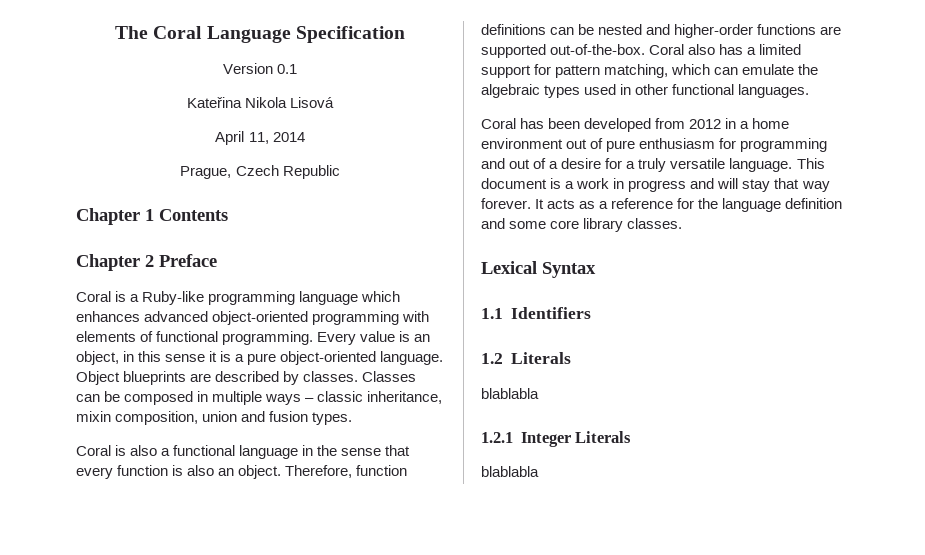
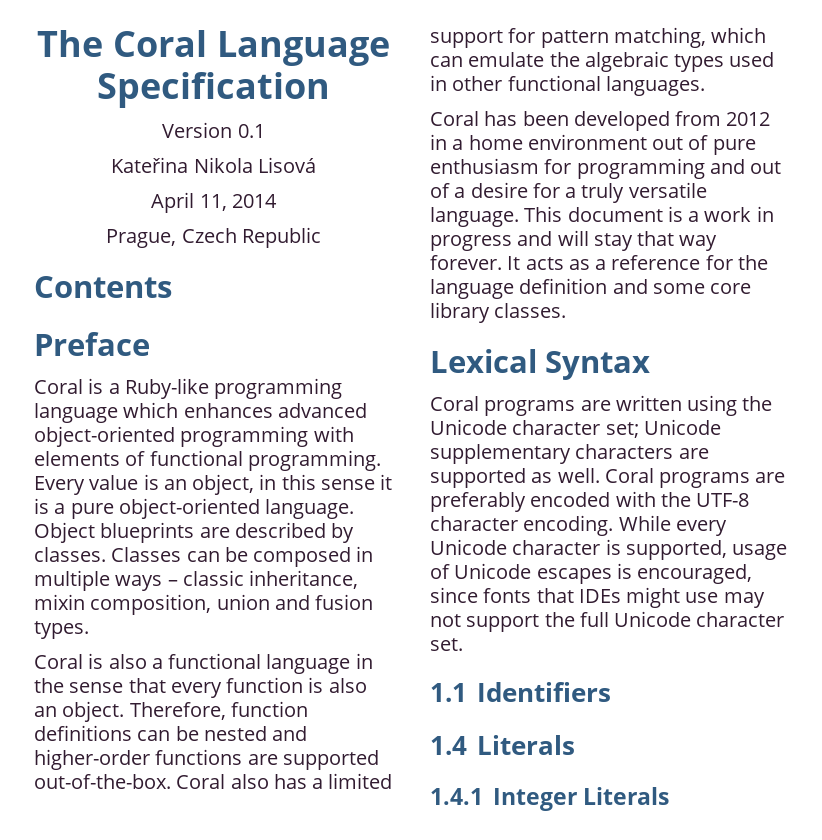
[76,208,154,225] Chapter 1 -> (321, 237) none
[76,254,154,271] Chapter 2 -> (172, 287) none
(596, 270) none -> [430,395,773,416] [430,419,721,438] [430,444,709,464] [430,468,786,488] [430,491,750,512] [430,515,727,536] [430,539,788,560] [430,563,753,584] [430,587,765,608] [430,611,785,632] [430,638,463,651] // Coral programs are written using the Unicode character set; Unicode supplementary characters are supported as well. Coral programs are preferably encoded with the UTF-8 character encoding. While every Unicode character is supported, usage of Unicode escapes is encouraged, since fonts that IDEs might use may not support the full Unicode character set.
[481,352,571,364] [481,388,539,399] [481,432,513,443] 1.2 Literals // blablabla // 1.2.1 -> [430,735,575,755] [430,788,483,805] 1.4 Literals // 1.4.1
[481,466,539,477] // blablabla -> (669, 796) none

